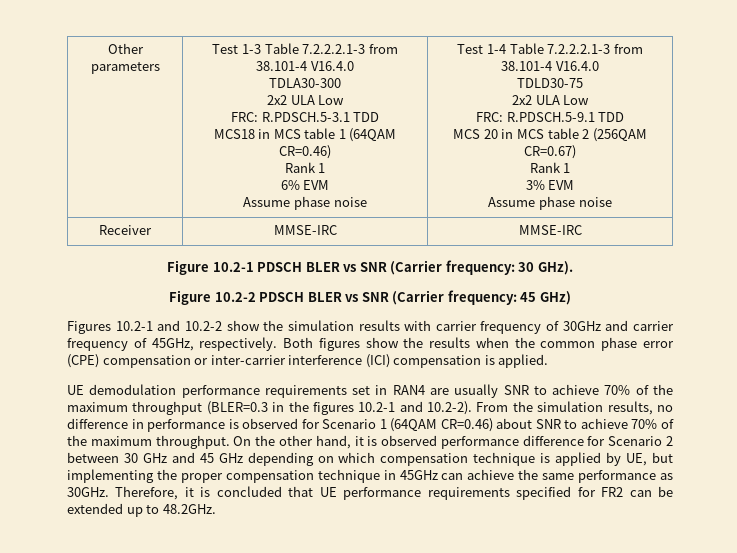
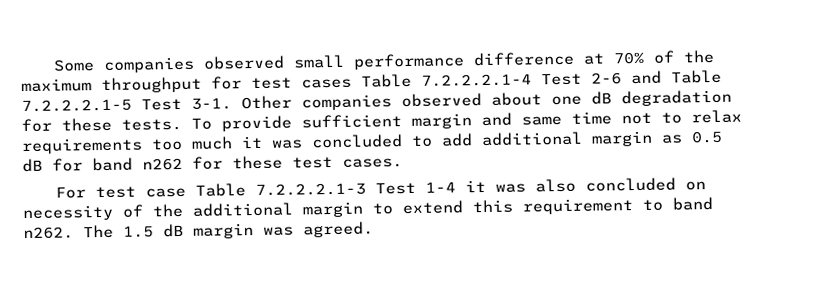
[107,43,144,54] [90,62,160,74] [212,43,398,54] [256,61,354,71] [269,78,341,88] [266,95,345,105] [230,112,380,122] [213,128,397,142] [279,145,331,159] [284,162,326,173] [280,180,330,190] [243,196,367,210] [457,43,643,54] [501,61,599,71] [517,78,583,88] [511,95,590,105] [475,112,625,122] [453,128,647,142] [524,145,576,159] [529,162,571,173] [525,180,575,190] [488,196,612,210] [99,225,152,235] [273,225,337,235] [518,225,582,235] [167,260,573,275] [169,290,571,305] [67,320,674,334] [67,337,674,351] [67,354,549,368] [67,384,600,398] Other parameters | Test 1-3 Table 7.2.2.2.1-3 from 38.101-4 V16.4.0 // TDLA30-300 // 2x2 ULA Low // FRC: R.PDSCH.5-3.1 TDD // MCS18 in MCS table 1 (64QAM CR=0.46) // Rank 1 // 6% EVM // Assume phase noise | Test 1-4 Table 7.2.2.2.1-3 from 38.101-4 V16.4.0 // TDLD30-75 // 2x2 ULA Low // FRC: R.PDSCH.5-9.1 TDD // MCS 20 in MCS table 2 (256QAM CR=0.67) // Rank 1 // 3% EVM // Assume phase noise // Receiver | MMSE-IRC | MMSE-IRC // Figure 10.2-1 PDSCH BLER vs SNR (Carrier frequency: 30 GHz). // Figure 10.2-2 PDSCH BLER vs SNR (Carrier frequency: 45 GHz) // Figures 10.2-1 and 10.2-2 show the simulation results with carrier frequency of 30GHz and carrier frequency of 45GHz, respectively. Both figures show the results when the common phase error (CPE) compensation or inter-carrier interference (ICI) compensation is applied. // UE demodulation performance requirements set in RAN4 are usually SNR to achieve -> [53,51,606,73] Some companies observed small performance difference at
[206,401,673,415] [67,418,675,432] [67,435,674,449] [67,452,673,466] [67,469,674,483] [67,486,673,500] [67,503,216,517] (BLER=0.3 in the figures 10.2-1 and 10.2-2). From the simulation results, no difference in performance is observed for Scenario 1 (64QAM CR=0.46) about SNR to achieve 70% of the maximum throughput. On the other hand, it is observed performance difference for Scenario 2 between 30 GHz and 45 GHz depending on which compensation technique is applied by UE, but implementing the proper compensation technique in 45GHz can achieve the same performance as 30GHz. Therefore, it is concluded that UE performance requirements specified for FR2 can be extended up to 48.2GHz. -> [211,69,722,90] [21,89,732,113] [21,109,742,133] [21,130,723,155] [22,155,403,173] [55,177,707,199] [22,197,713,222] [23,221,374,240] for test cases Table 7.2.2.2.1-4 Test 2-6 and Table 7.2.2.2.1-5 Test 3-1. Other companies observed about one dB degradation for these tests. To provide sufficient margin and same time not to relax requirements too much it was concluded to add additional margin as 0.5 dB for band n262 for these test cases. // For test case Table 7.2.2.2.1-3 Test 1-4 it was also concluded on necessity of the additional margin to extend this requirement to band n262. The 1.5 dB margin was agreed.

